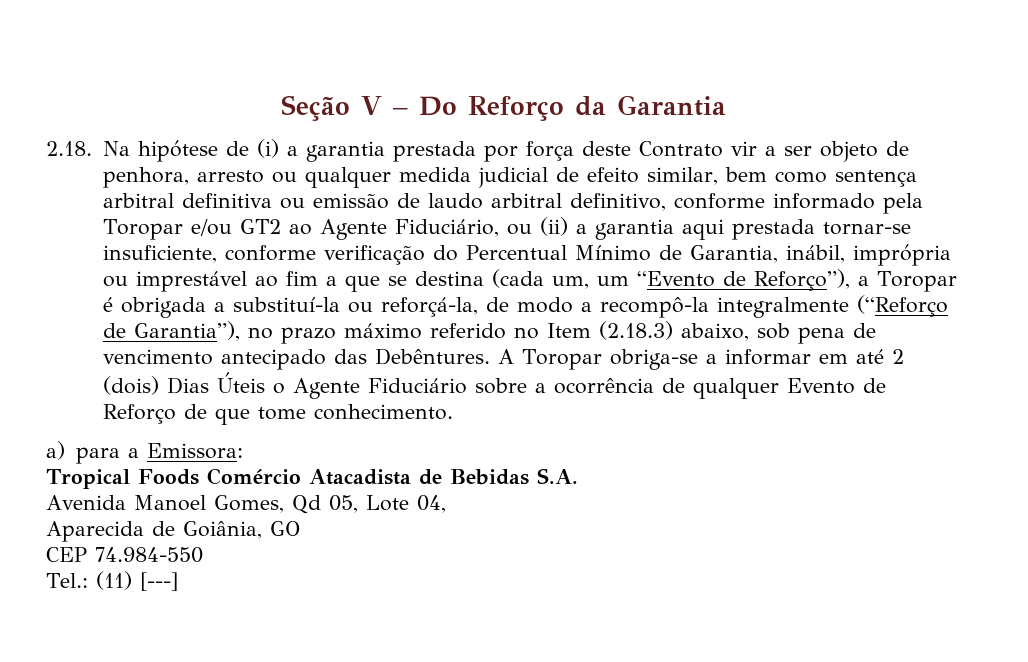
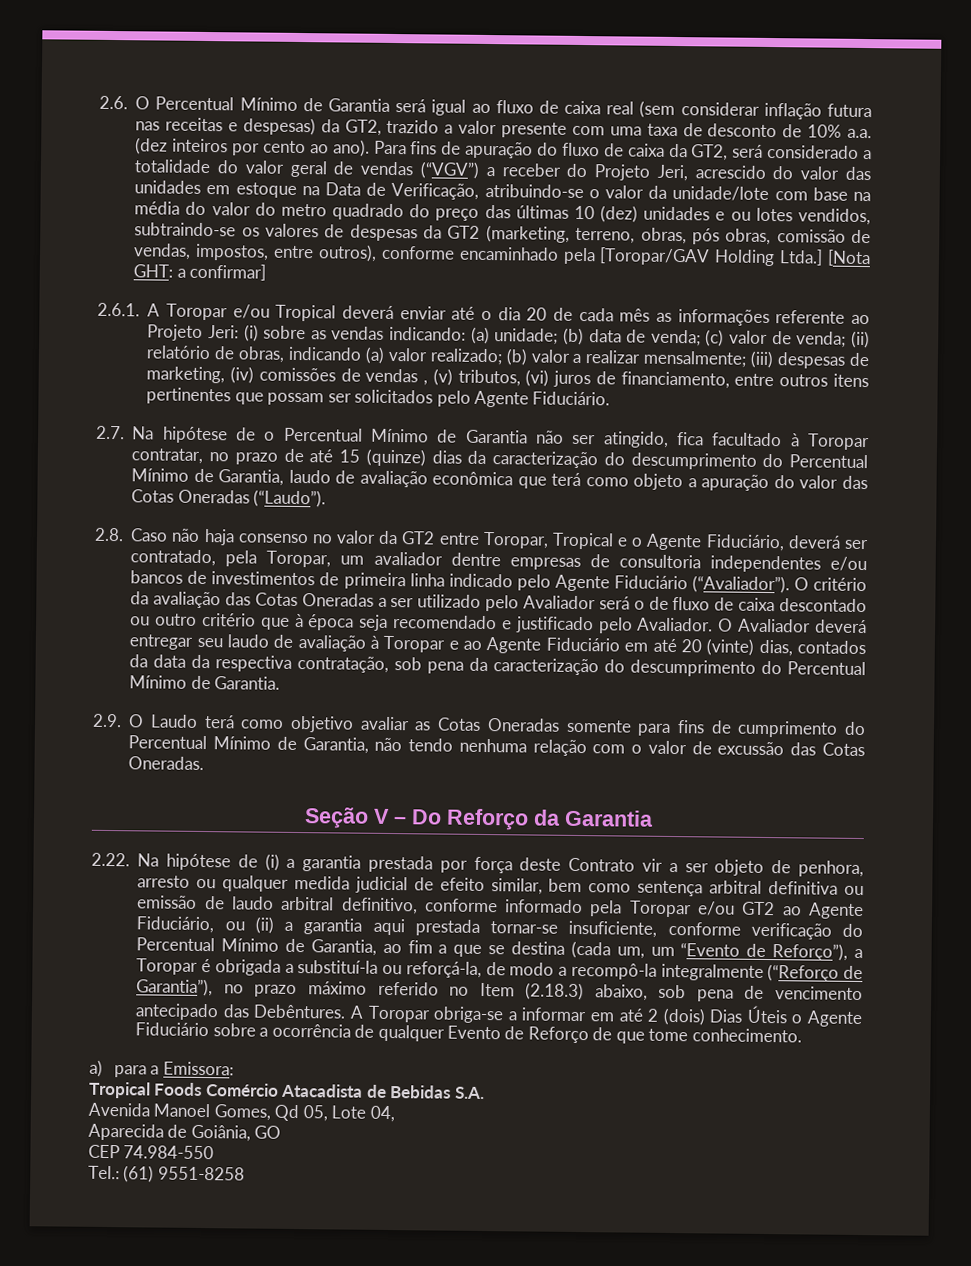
(280, 108) none -> [99,95,873,120] [135,117,873,139] [135,137,872,161] [134,159,871,182] [134,180,871,202] [134,201,871,226] [134,222,872,246] [133,243,871,267] [133,263,267,281] [97,302,870,327] [147,324,870,349] [146,345,871,369] [146,366,869,389] [146,387,611,408] [96,425,870,451] [131,448,868,470] [131,468,868,492] [131,489,327,508] [94,527,869,552] [130,549,868,573] [130,570,867,594] [130,591,867,613] [130,612,867,634] [129,634,866,657] [129,654,866,677] [129,675,281,690] [92,713,866,738] [128,735,865,757] [128,756,205,771] 2.6. O Percentual Mínimo de Garantia será igual ao fluxo de caixa real (sem considerar inflação futura nas receitas e despesas) da GT2, trazido a valor presente com uma taxa de desconto de 10% a.a. (dez inteiros por cento ao ano). Para fins de apuração do fluxo de caixa da GT2, será considerado a totalidade do valor geral de vendas (“VGV”) a receber do Projeto Jeri, acrescido do valor das unidades em estoque na Data de Verificação, atribuindo-se o valor da unidade/lote com base na média do valor do metro quadrado do preço das últimas 10 (dez) unidades e ou lotes vendidos, subtraindo-se os valores de despesas da GT2 (marketing, terreno, obras, pós obras, comissão de vendas, impostos, entre outros), conforme encaminhado pela [Toropar/GAV Holding Ltda.] [Nota GHT: a confirmar] // 2.6.1. A Toropar e/ou Tropical deverá enviar até o dia 20 de cada mês as informações referente ao Projeto Jeri: (i) sobre as vendas indicando: (a) unidade; (b) data de venda; (c) valor de venda; (ii) relatório de obras, indicando (a) valor realizado; (b) valor a realizar mensalmente; (iii) despesas de marketing, (iv) comissões de vendas , (v) tributos, (vi) juros de financiamento, entre outros itens pertinentes que possam ser solicitados pelo Agente Fiduciário. // 2.7. Na hipótese de o Percentual Mínimo de Garantia não ser atingido, fica facultado à Toropar contratar, no prazo de até 15 (quinze) dias da caracterização do descumprimento do Percentual Mínimo de Garantia, laudo de avaliação econômica que terá como objeto a apuração do valor das Cotas Oneradas (“Laudo”). // 2.8. Caso não haja consenso no valor da GT2 entre Toropar, Tropical e o Agente Fiduciário, deverá ser contratado, pela Toropar, um avaliador dentre empresas de consultoria independentes e/ou bancos de investimentos de primeira linha indicado pelo Agente Fiduciário (“Avaliador”). O critério da avaliação das Cotas Oneradas a ser utilizado pelo Avaliador será o de fluxo de caixa descontado ou outro critério que à época seja recomendado e justificado pelo Avaliador. O Avaliador deverá entregar seu laudo de avaliação à Toropar e ao Agente Fiduciário em até 20 (vinte) dias, contados da data da respectiva contratação, sob pena da caracterização do descumprimento do Percentual Mínimo de Garantia. // 2.9. O Laudo terá como objetivo avaliar as Cotas Oneradas somente para fins de cumprimento do Percentual Mínimo de Garantia, não tendo nenhuma relação com o valor de excussão das Cotas Oneradas. //
[46,141,92,156] 2.18. -> [91,852,130,867] 2.22.
[785,244,951,266] [102,271,247,292] inábil, imprópria ou imprestável -> (377, 947) none
[95,571,178,591] (11) [---] -> [123,1165,245,1183] (61) 9551-8258

